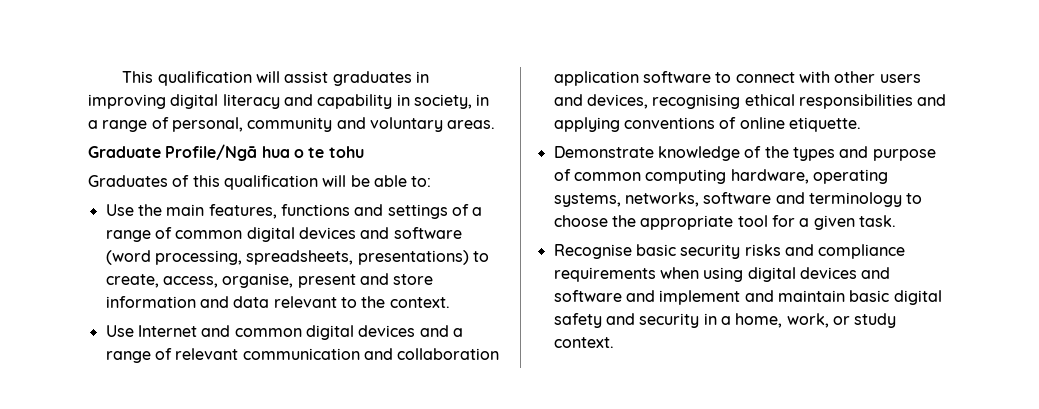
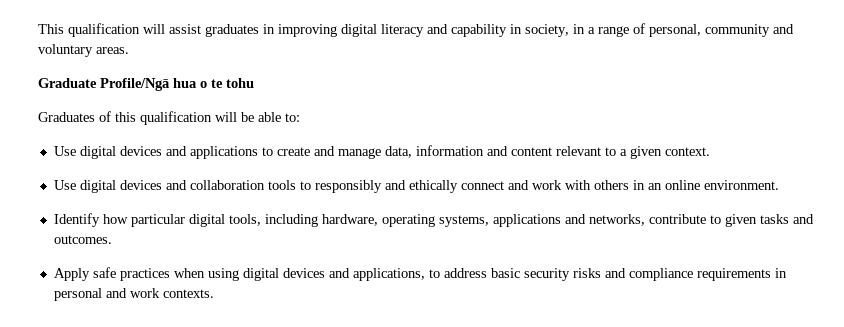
[137,204,483,219] [105,227,462,242] [105,250,489,265] [105,273,434,288] the main features, functions and settings of a range of common digital devices and software (word processing, spreadsheets, presentations) to create, access, organise, present and store -> [79,146,412,159] digital devices and applications to create and manage data,
[233,296,270,308] data -> [510,147,552,156] content
[361,296,386,308] the -> [619,146,662,159] a given
[137,325,463,340] [105,348,500,363] [553,71,921,86] [553,94,947,109] [553,117,861,132] [553,146,936,161] [553,169,888,184] [553,192,923,207] [553,215,896,230] [553,244,632,259] Internet and common digital devices and a range of relevant communication and collaboration application software to connect with other users and devices, recognising ethical responsibilities and applying conventions of online etiquette. // Demonstrate knowledge of the types and purpose of common computing hardware, operating systems, networks, software and terminology to choose the appropriate tool for a given task. // Recognise -> [79,180,779,193] [53,213,814,227] [53,235,112,244] [53,267,487,281] digital devices and collaboration tools to responsibly and ethically connect and work with others in an online environment. // Identify how particular digital tools, including hardware, operating systems, applications and networks, contribute to given tasks and outcomes. // Apply safe practices when using digital devices and applications, to address
[659,267,891,282] [553,290,942,305] [553,313,897,328] [553,337,614,348] when using digital devices and software and implement and maintain basic digital safety and security in a home, work, or study context. -> [774,268,787,278] [53,288,214,301] in personal and work contexts.

